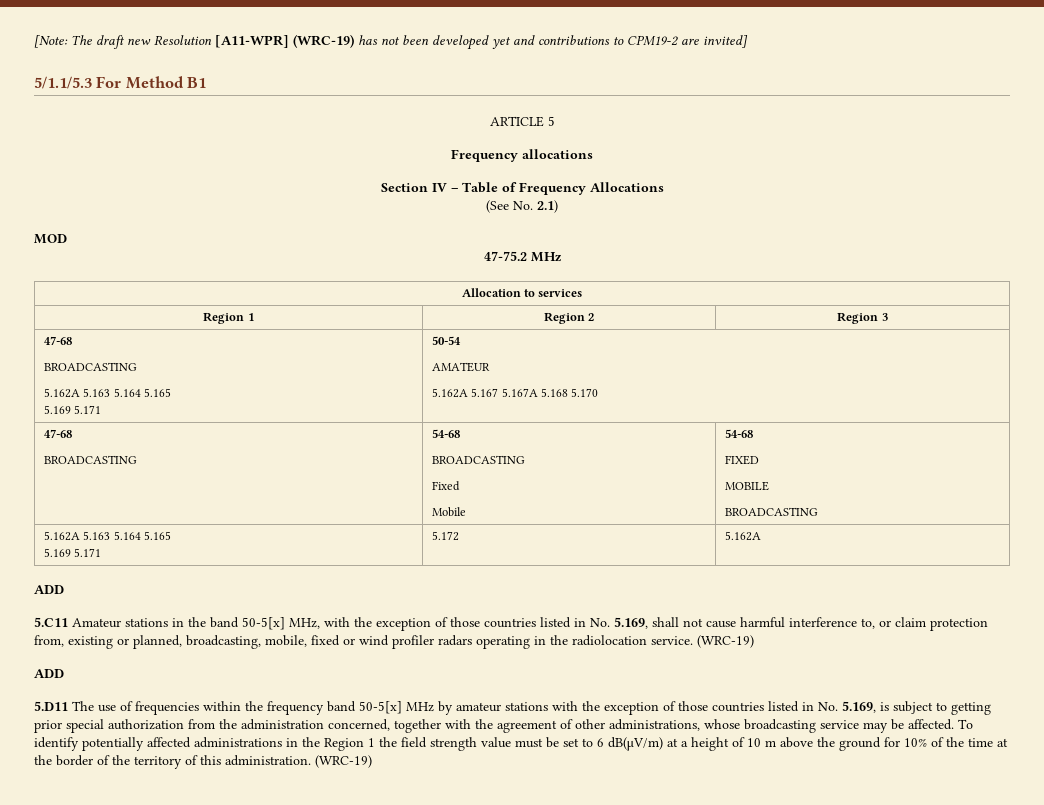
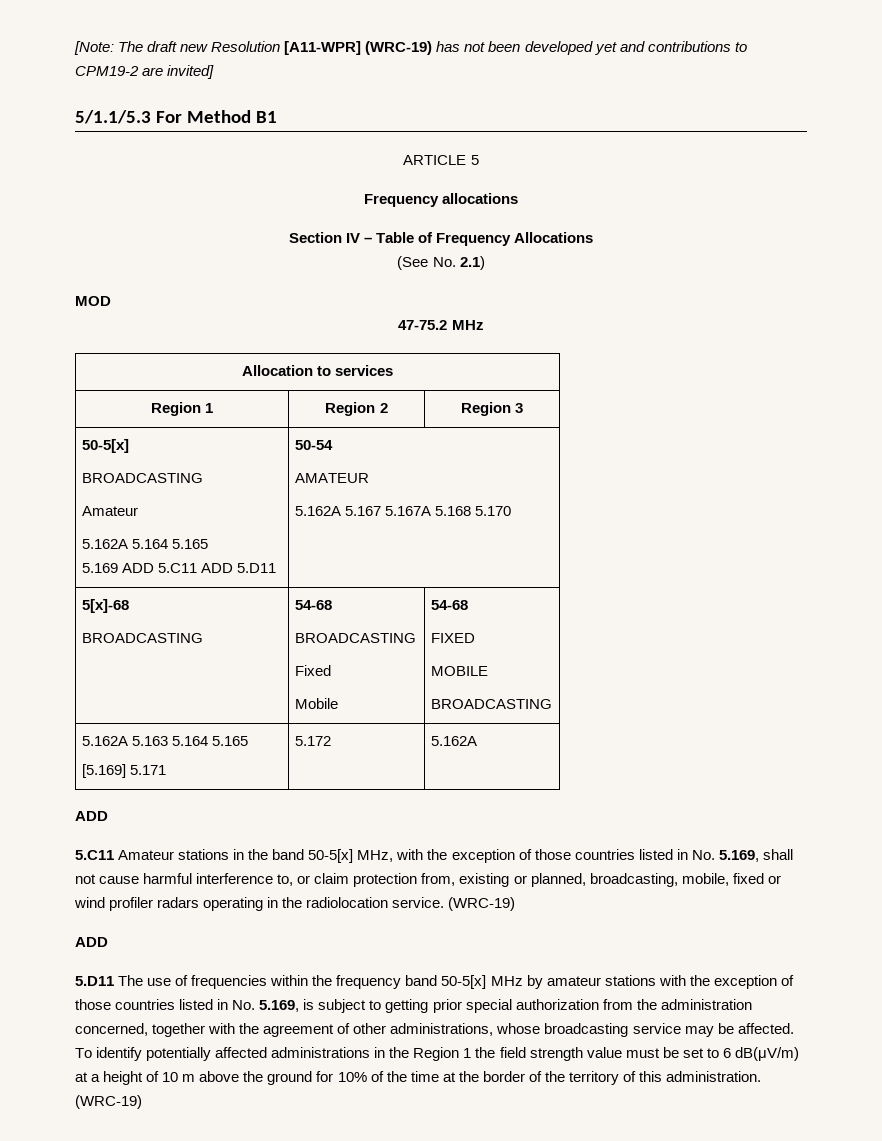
[43,336,72,345] [43,362,137,371] [43,388,171,398] [43,405,102,414] 47-68 // BROADCASTING // 5.162A 5.163 5.164 5.165 // 5.169 5.171 -> [81,439,129,453] [81,473,203,483] [81,506,138,516] [81,539,208,549] [81,563,276,573] 50-5[x] // BROADCASTING // Amateur // 5.162A 5.164 5.165 // 5.169 ADD 5.C11 ADD 5.D11
[43,429,72,438] 47-68 -> [81,599,129,613] 5[x]-68
[43,548,71,557] 5.169 -> [81,764,126,778] [5.169]

